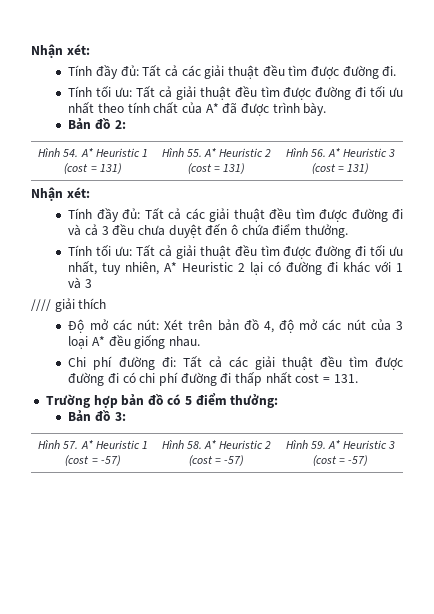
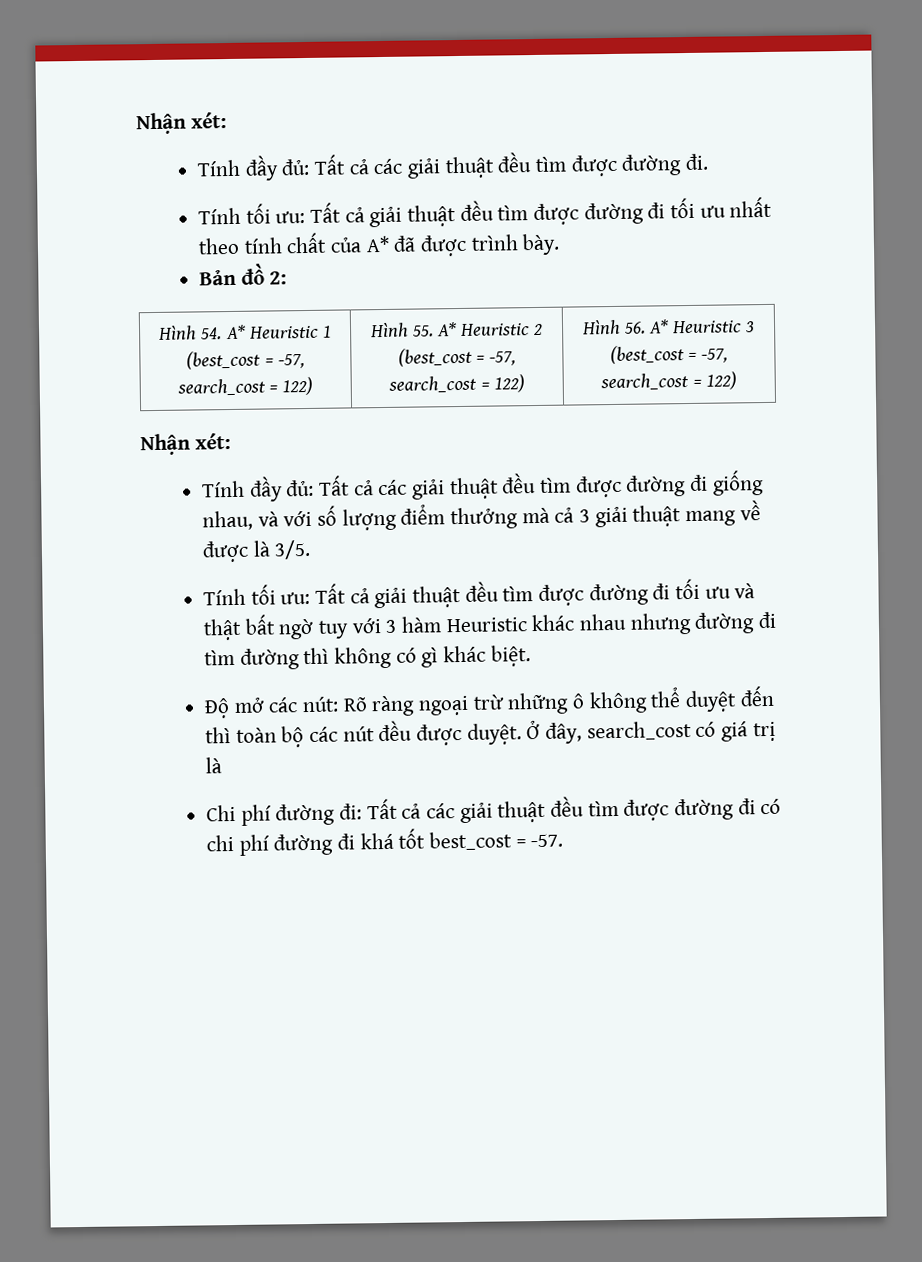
[64,163,122,174] (cost = 131) -> [186,350,305,370] [176,376,314,396] (best_cost = -57, search_cost = 122)
[187,163,246,174] (cost = 131) -> [397,347,517,367] [388,374,525,393] (best_cost = -57, search_cost = 122)
[311,163,370,174] (cost = 131) -> [609,345,729,365] [600,371,737,391] (best_cost = -57, search_cost = 122)
[68,224,348,238] và cả 3 đều chưa duyệt đến ô chứa điểm thưởng. -> [711,470,764,496] [202,500,761,531] [202,539,312,563] giống nhau, và với số lượng điểm thưởng mà cả 3 giải thuật mang về được là 3/5.
[68,261,403,275] [68,277,93,289] [31,298,107,312] [68,319,403,333] [68,335,201,349] nhất, tuy nhiên, A* Heuristic 2 lại có đường đi khác với 1 và 3 // //// giải thích // Độ mở các nút: Xét trên bản đồ 4, độ mở các nút của 3 loại A* đều giống nhau. -> [734,583,756,599] [203,611,777,641] [204,645,531,670] [204,685,775,719] [205,719,776,748] [205,757,223,774] và thật bất ngờ tuy với 3 hàm Heuristic khác nhau nhưng đường đi tìm đường thì không có gì khác biệt. // Độ mở các nút: Rõ ràng ngoại trừ những ô không thể duyệt đến thì toàn bộ các nút đều được duyệt. Ở đây, search_cost có giá trị là
[234,372,358,386] [45,393,279,408] [68,410,126,422] [38,440,148,449] [65,455,121,466] [161,440,272,449] [188,455,245,466] [285,440,396,449] [312,455,369,466] thấp nhất cost = 131. // Trường hợp bản đồ có 5 điểm thưởng: // Bản đồ 3: // Hình 57. A* Heuristic 1 (cost = -57) | Hình 58. A* Heuristic 2 (cost = -57) | Hình 59. A* Heuristic 3 (cost = -57) -> [359,828,564,851] khá tốt best_cost = -57.

